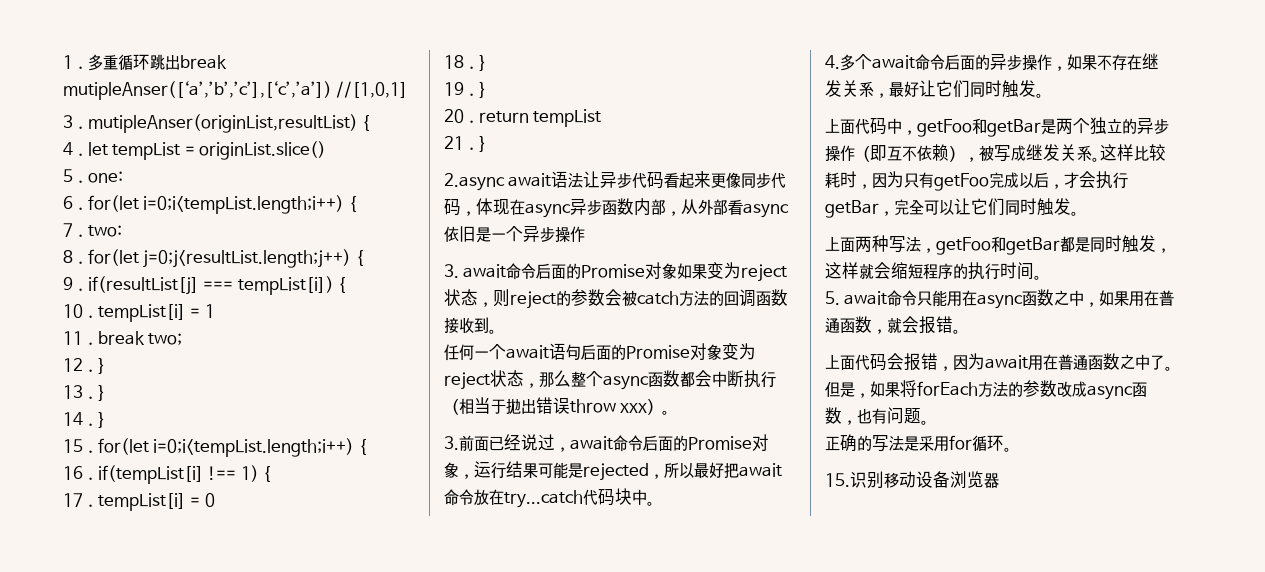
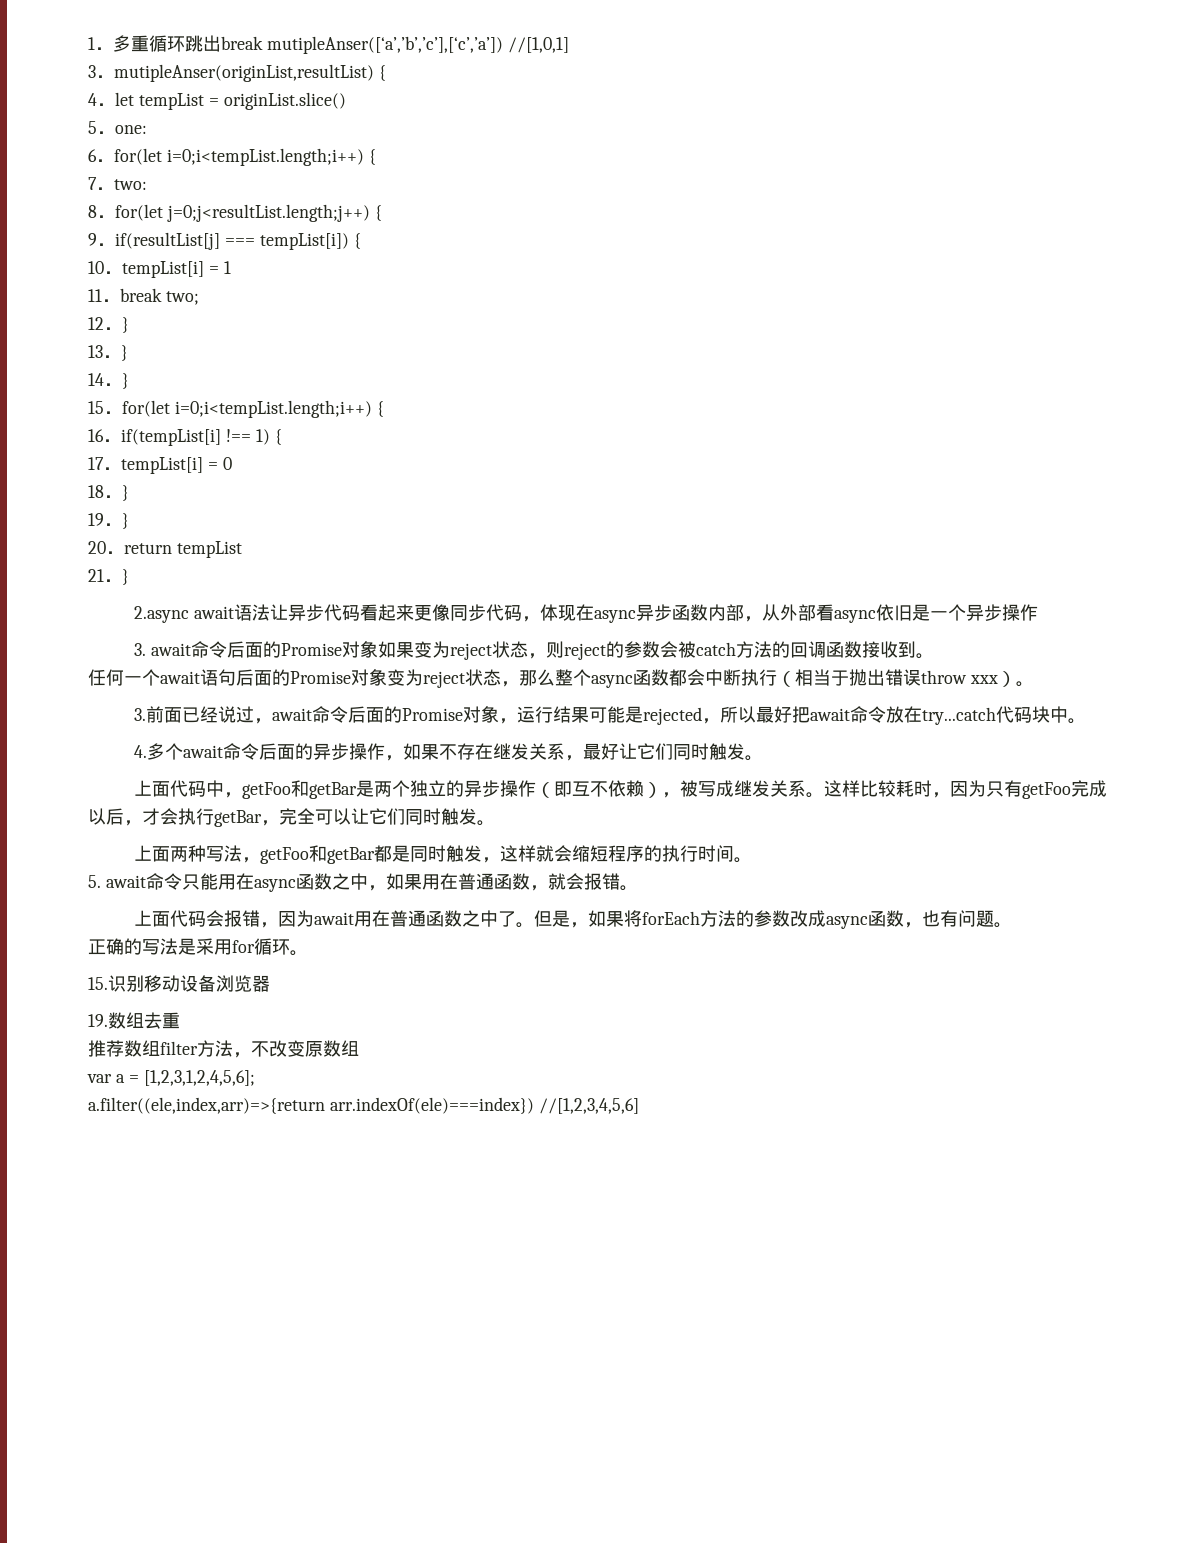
(999, 480) none -> [88,1012,180,1029] [88,1040,359,1058] [87,1070,255,1086] [88,1097,639,1114] // 19.数组去重 // 推荐数组filter方法，不改变原数组 // var a = [1,2,3,1,2,4,5,6]; // a.filter((ele,index,arr)=>{return arr.indexOf(ele)===index}) //[1,2,3,4,5,6]

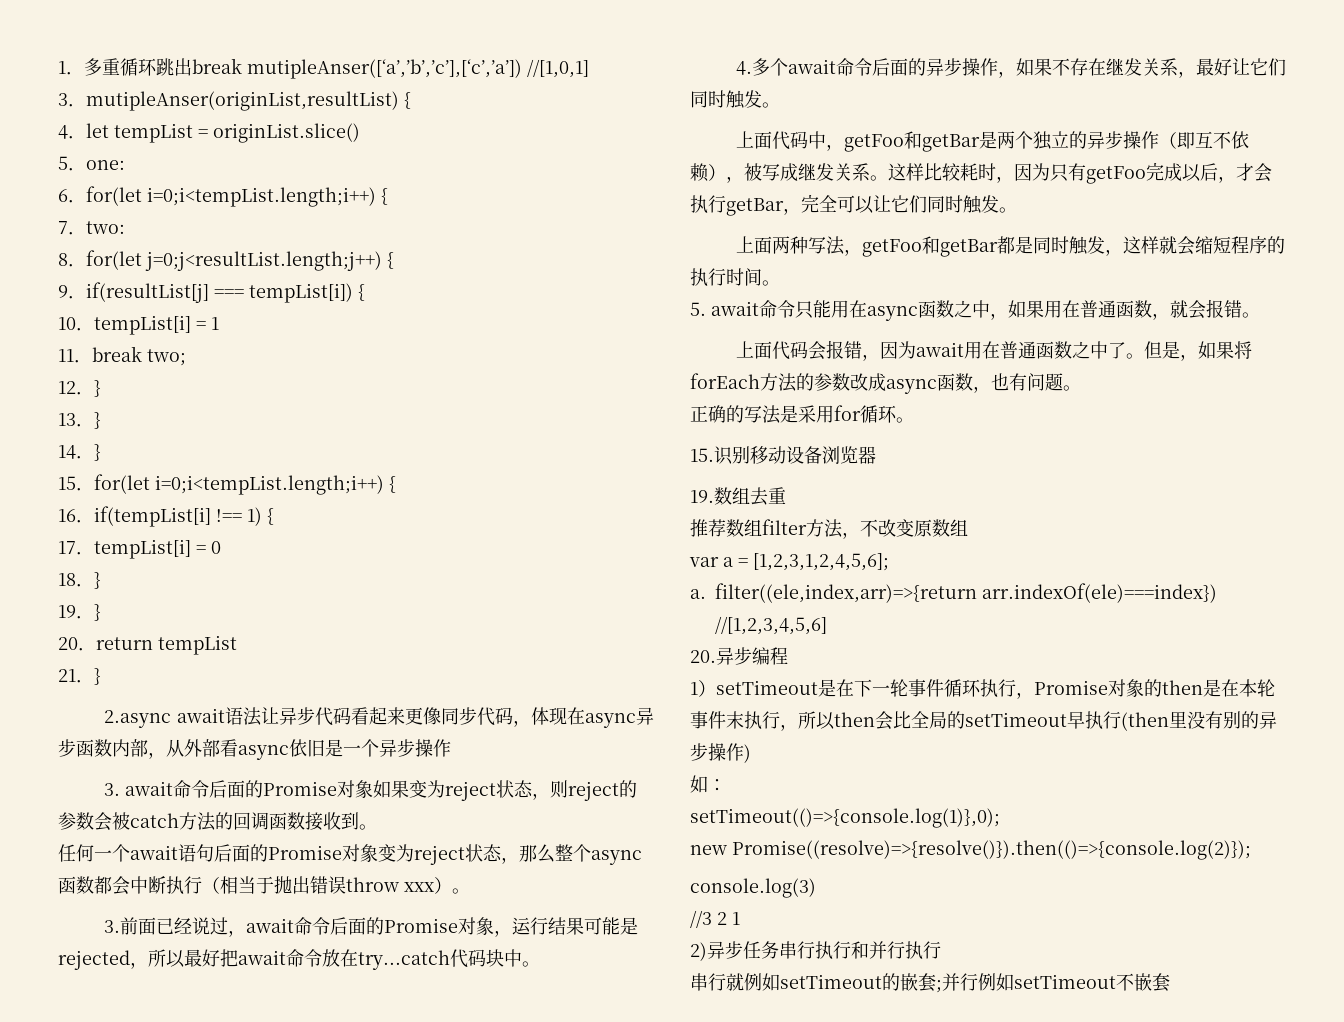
[88,1097,325,1114] a.filter((ele,index,arr)=>{return -> [690,583,978,603] a. filter((ele,index,arr)=>{return
(639, 1106) none -> [690,647,788,665] [690,679,1275,699] [690,711,1277,731] [690,743,751,763] [690,775,726,793] [690,808,1000,828] [690,840,1251,860] [690,878,816,898] [690,910,740,928] [690,941,941,961] [690,973,1170,993] // 20.异步编程 // 1）setTimeout是在下一轮事件循环执行，Promise对象的then是在本轮事件末执行，所以then会比全局的setTimeout早执行(then里没有别的异步操作) // 如： // setTimeout(()=>{console.log(1)},0); // new Promise((resolve)=>{resolve()}).then(()=>{console.log(2)}); // console.log(3) // //3 2 1 // 2)异步任务串行执行和并行执行 // 串行就例如setTimeout的嵌套;并行例如setTimeout不嵌套

